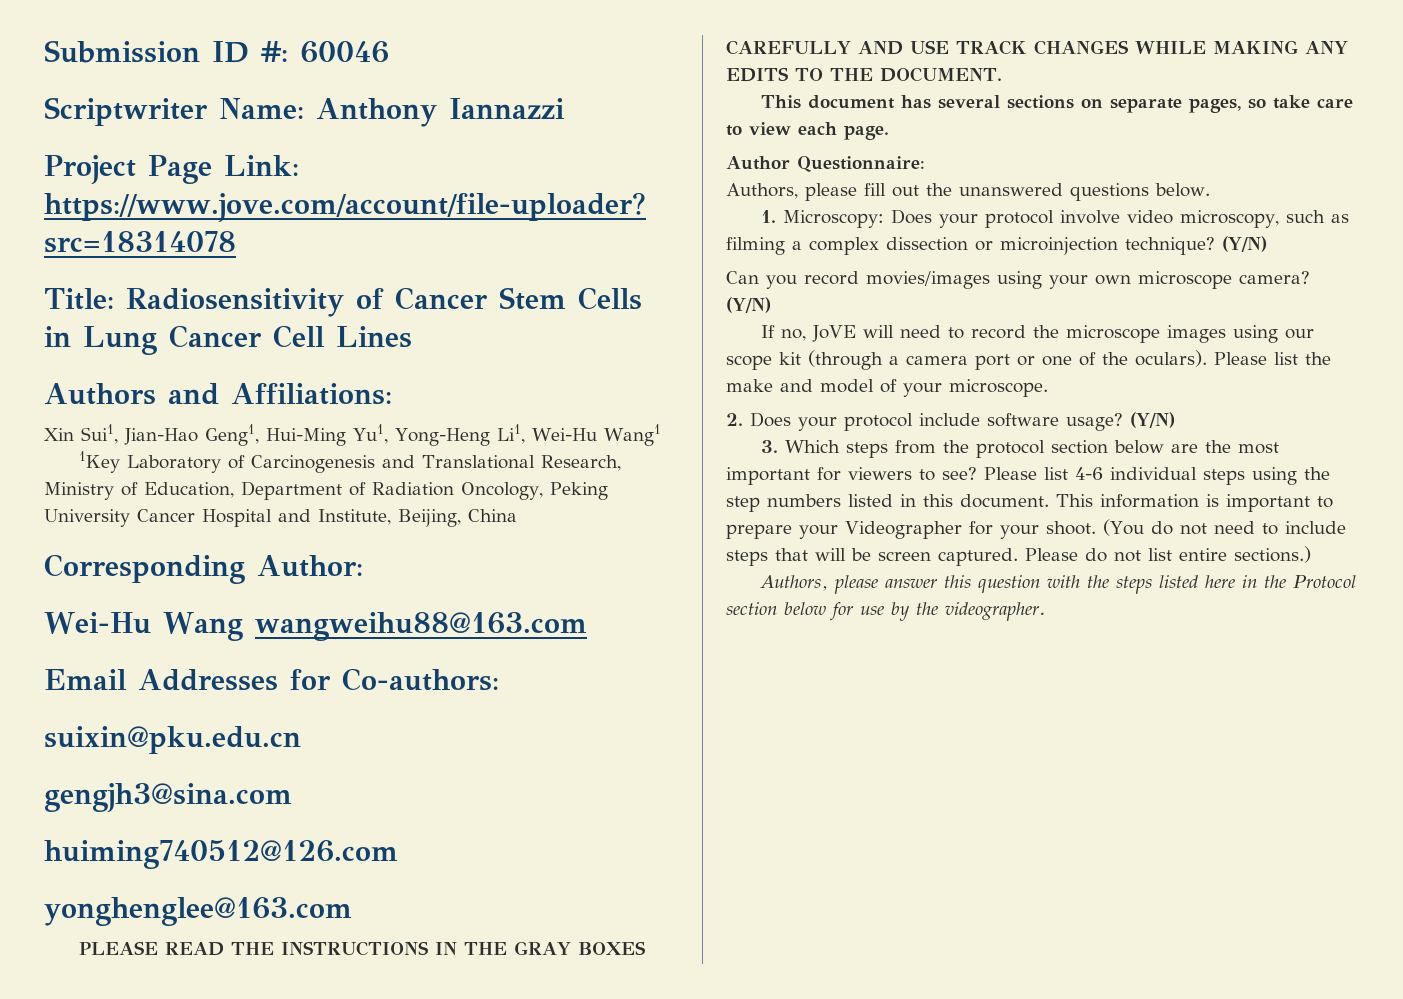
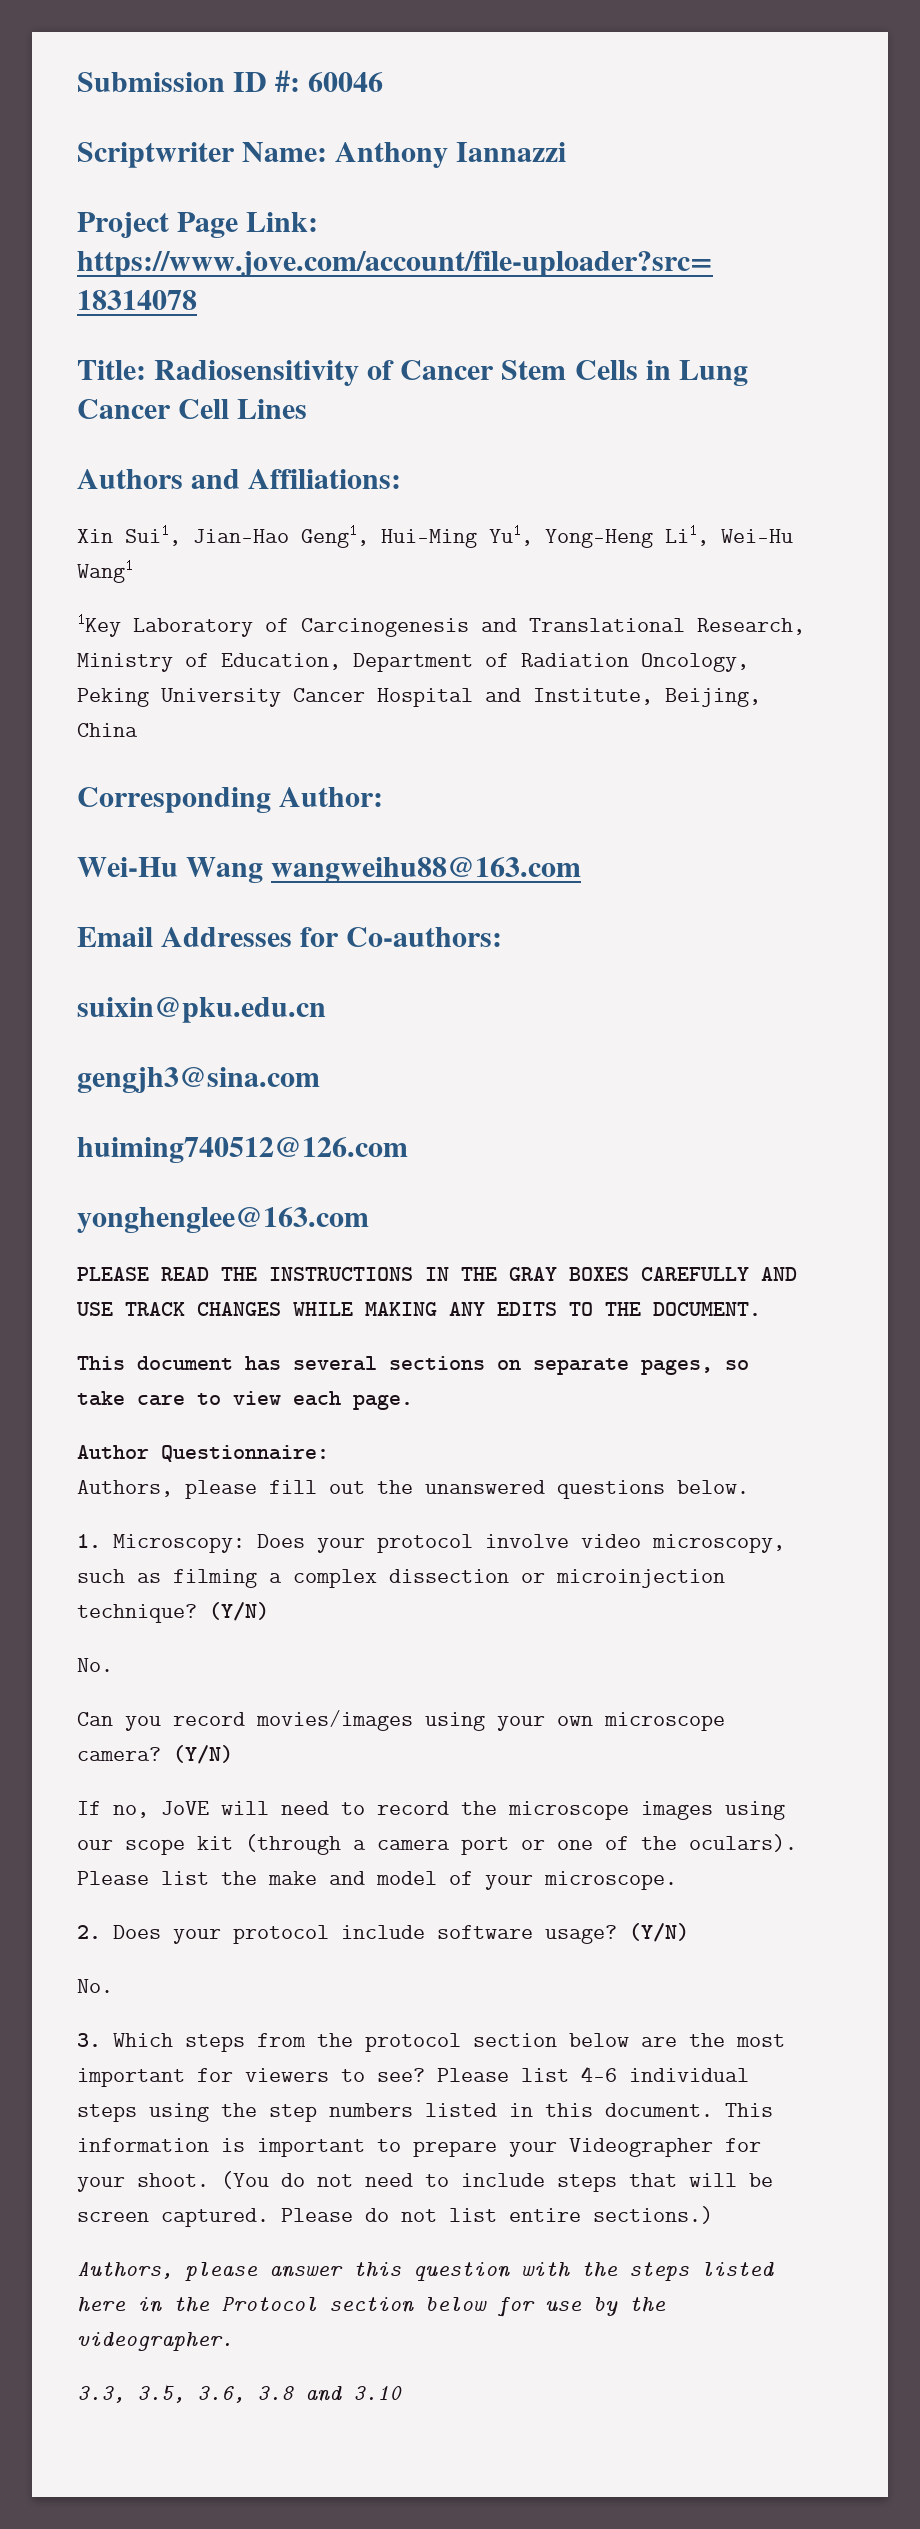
(1267, 244) none -> [77,1658,113,1672] // No.
(1175, 420) none -> [77,1979,113,1993] // No.
(1046, 611) none -> [77,2384,402,2403] // 3.3, 3.5, 3.6, 3.8 and 3.10

